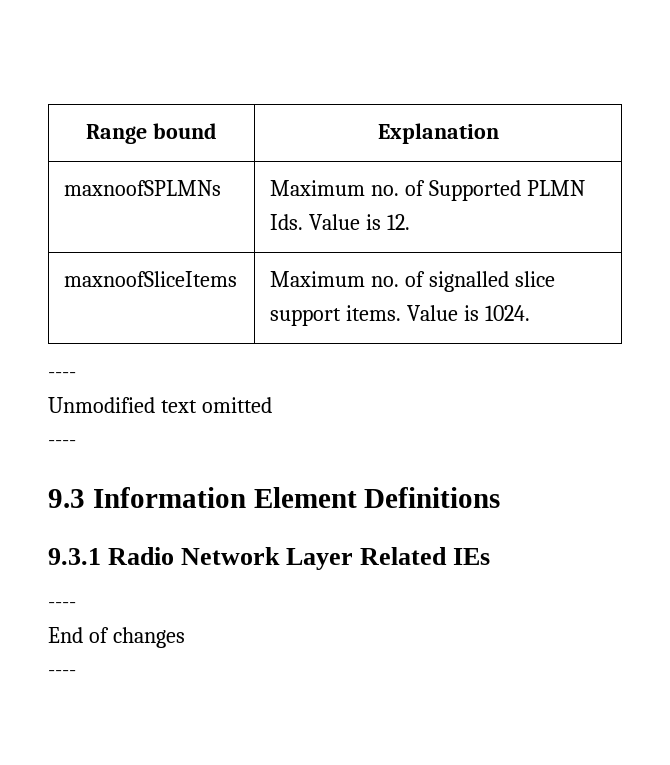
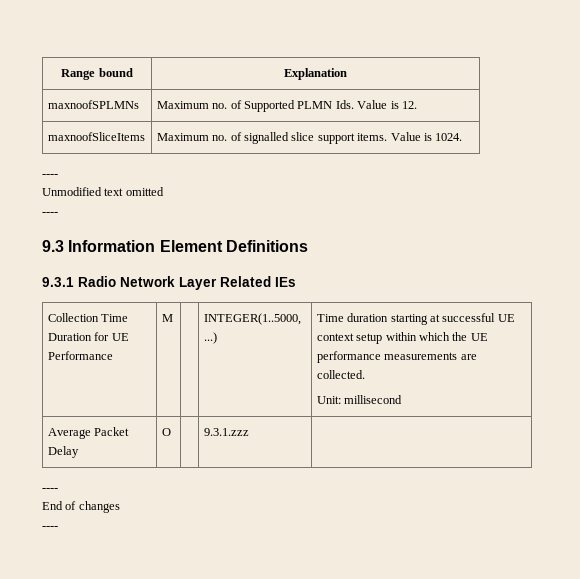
(491, 556) none -> [47,313,129,322] [47,332,129,341] [47,351,113,360] [161,314,173,322] [203,313,301,325] [203,332,217,344] [316,313,515,325] [316,332,488,344] [316,351,477,363] [316,370,365,379] [316,395,403,404] [47,427,130,439] [47,446,79,458] [161,428,171,436] [203,428,249,436] // Collection Time Duration for UE Performance | M | | INTEGER(1..5000, ...) | Time duration starting at successful UE context setup within which the UE performance measurements are collected. // Unit: millisecond // Average Packet Delay | O | | 9.3.1.zzz |

